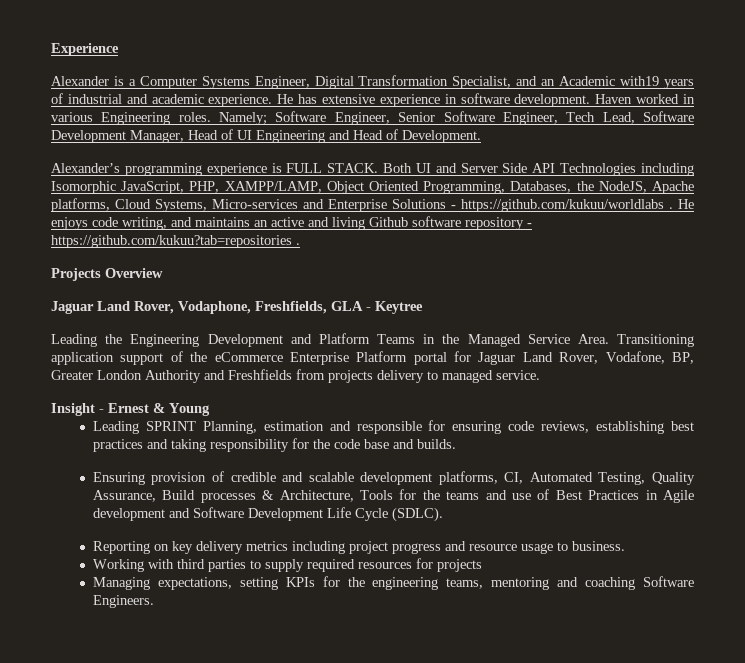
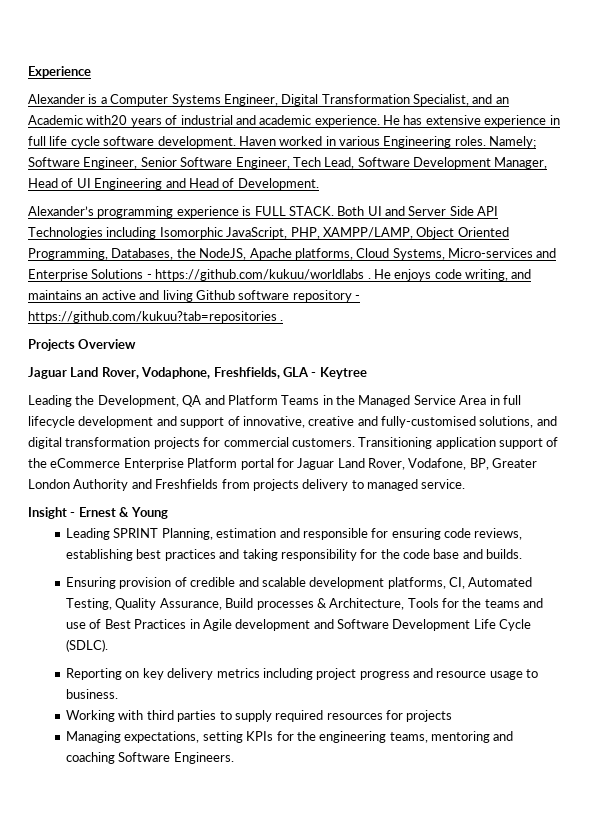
[620,76,660,86] with19 -> [86,115,128,125] with20
(457, 99) none -> [28,136,100,148] full life cycle
[130,334,283,347] Engineering Development -> [97,395,202,407] Development, QA
[577,334,609,344] Area. -> [459,395,521,405] [28,416,557,428] [28,437,355,449] Area in full lifecycle development and support of innovative, creative and fully-customised solutions, and digital transformation projects for commercial customers.

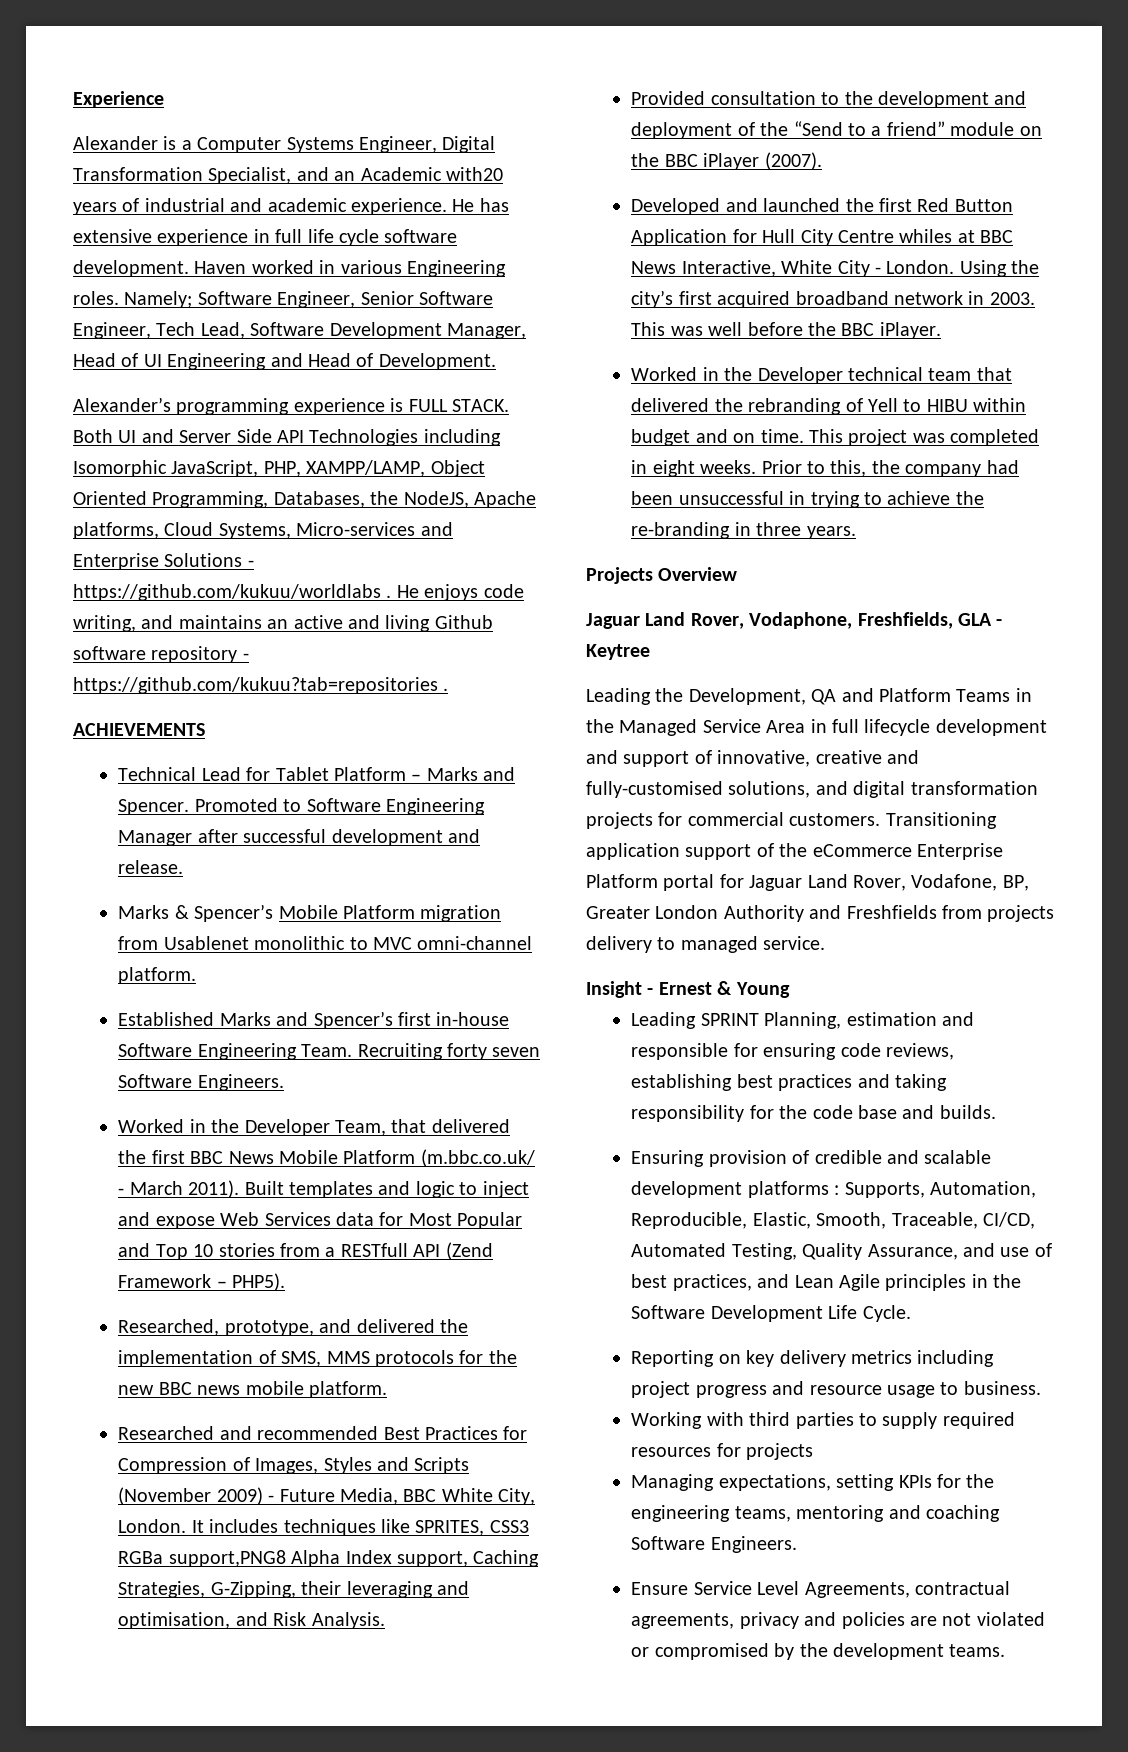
(284, 320) none -> [73,723,205,736] [118,767,516,781] [118,798,485,815] [118,829,480,846] [118,860,184,874] [118,904,502,922] [118,936,533,950] [118,967,197,984] [118,1011,510,1029] [118,1043,541,1060] [118,1074,284,1091] [118,1119,510,1136] [118,1149,535,1167] [118,1180,529,1198] [118,1212,523,1229] [118,1242,493,1260] [118,1273,286,1291] [118,1319,468,1336] [118,1350,517,1367] [118,1381,387,1398] [118,1426,528,1440] [118,1457,470,1474] [118,1487,536,1505] [118,1519,529,1536] [118,1550,540,1567] [118,1581,469,1598] [118,1612,385,1629] [631,91,1027,108] [631,121,1042,139] [631,152,822,170] [631,198,1013,215] [631,229,1014,246] [631,260,1040,277] [631,290,1035,308] [631,322,941,339] [631,367,1012,384] [631,398,1027,415] [631,429,1040,446] [631,460,1019,477] [631,491,984,508] [631,522,856,539] // ACHIEVEMENTS // Technical Lead for Tablet Platform – Marks and Spencer. Promoted to Software Engineering Manager after successful development and release. // Marks & Spencer’s Mobile Platform migration from Usablenet monolithic to MVC omni-channel platform. // Established Marks and Spencer’s first in-house Software Engineering Team. Recruiting forty seven Software Engineers. // Worked in the Developer Team, that delivered the first BBC News Mobile Platform (m.bbc.co.uk/ - March 2011). Built templates and logic to inject and expose Web Services data for Most Popular and Top 10 stories from a RESTfull API (Zend Framework – PHP5). // Researched, prototype, and delivered the implementation of SMS, MMS protocols for the new BBC news mobile platform. // Researched and recommended Best Practices for Compression of Images, Styles and Scripts (November 2009) - Future Media, BBC White City, London. It includes techniques like SPRITES, CSS3 RGBa support,PNG8 Alpha Index support, Caching Strategies, G-Zipping, their leveraging and optimisation, and Risk Analysis. // Provided consultation to the development and deployment of the “Send to a friend” module on the BBC iPlayer (2007). // Developed and launched the first Red Button Application for Hull City Centre whiles at BBC News Interactive, White City - London. Using the city’s first acquired broadband network in 2003. This was well before the BBC iPlayer. // Worked in the Developer technical team that delivered the rebranding of Yell to HIBU within budget and on time. This project was completed in eight weeks. Prior to this, the company had been unsuccessful in trying to achieve the re-branding in three years.
[387,577,533,589] [66,598,544,610] [66,619,334,631] platforms, CI, Automated Testing, Quality Assurance, Build processes & Architecture, Tools for the teams and use of Best Practices in Agile development and -> [747,1181,1036,1198] [631,1212,1035,1229] [631,1243,1052,1260] [631,1274,1022,1291] platforms : Supports, Automation, Reproducible, Elastic, Smooth, Traceable, CI/CD, Automated Testing, Quality Assurance, and use of best practices, and Lean Agile principles in the
[499,619,532,631] [66,639,109,652] Cycle (SDLC). -> [862,1305,911,1322] Cycle.
(234, 758) none -> [631,1581,1010,1598] [631,1612,1045,1629] [631,1643,1006,1660] // Ensure Service Level Agreements, contractual agreements, privacy and policies are not violated or compromised by the development teams.

